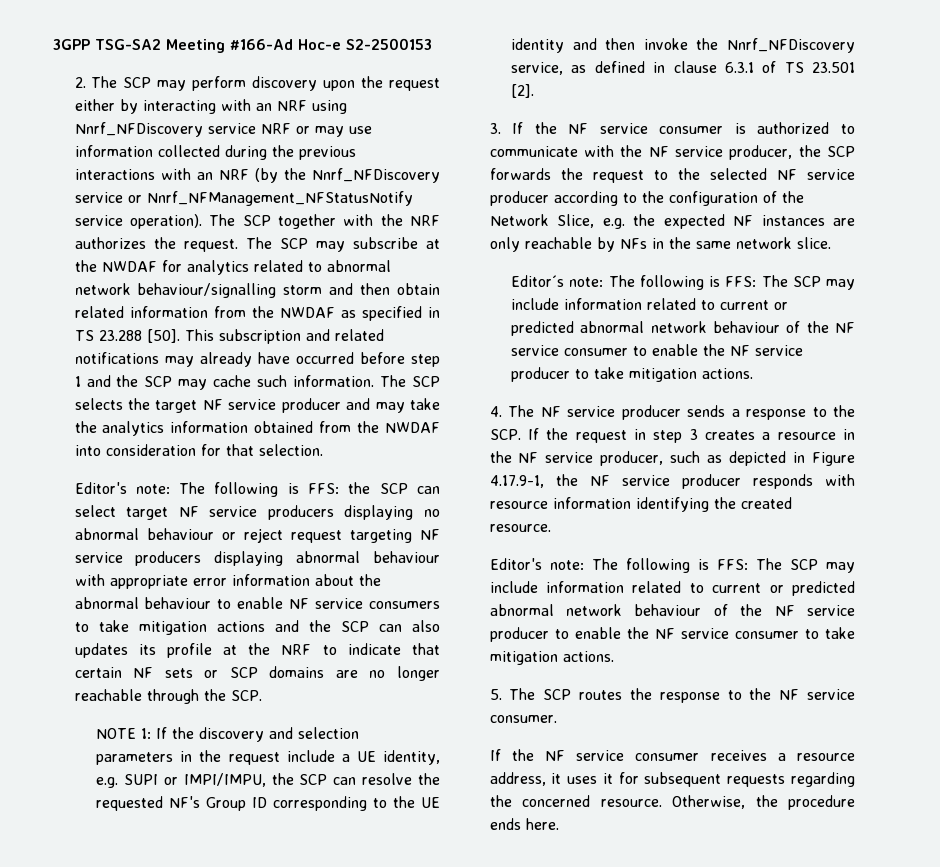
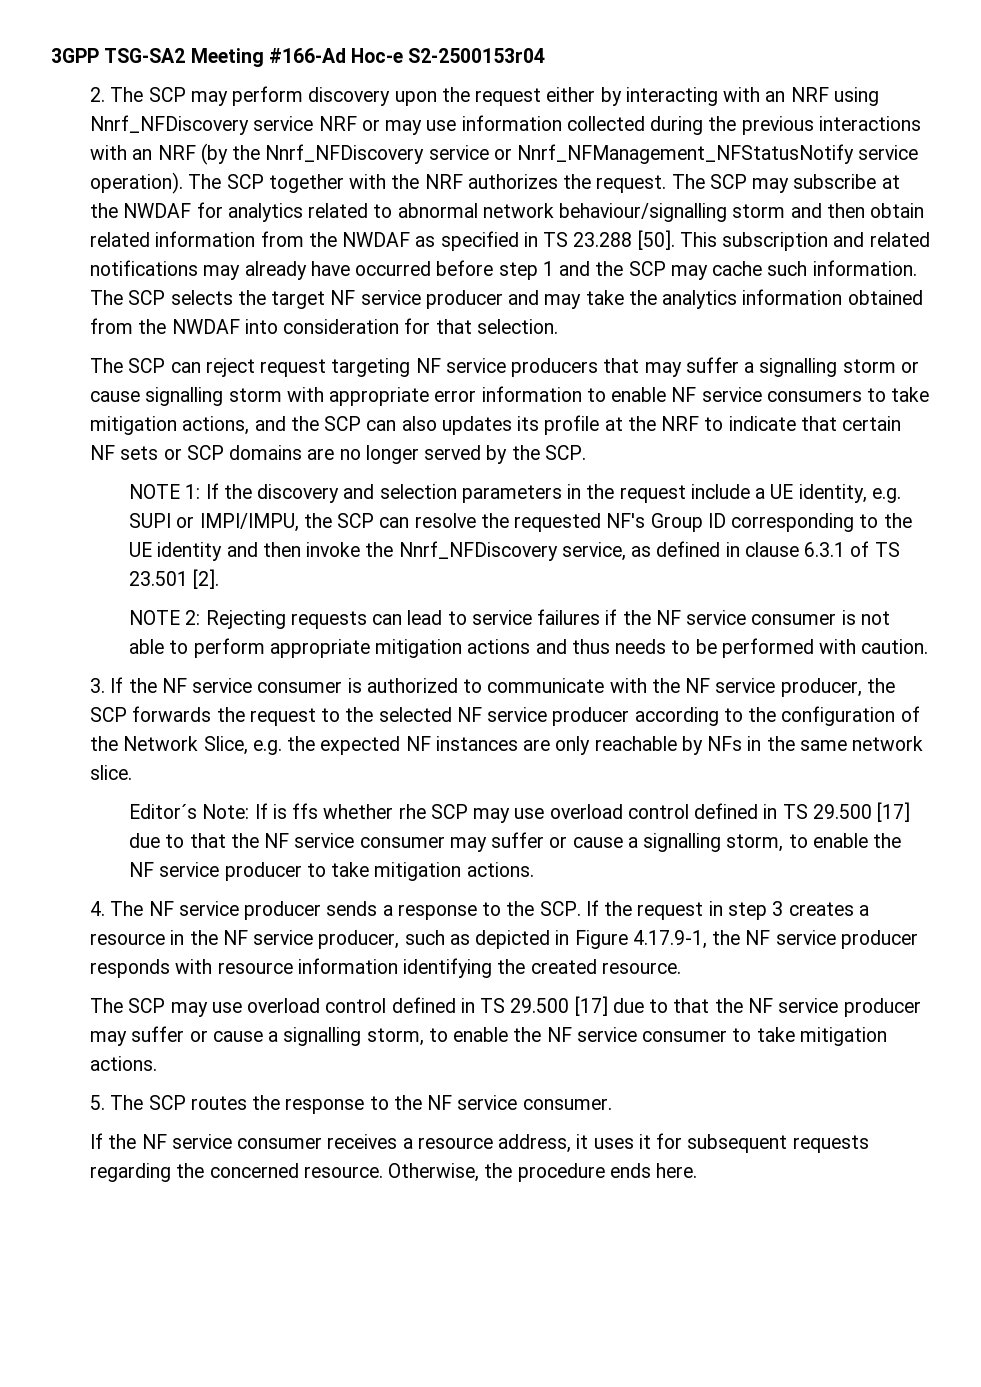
[346,38,432,50] S2-2500153 -> [408,48,546,63] S2-2500153r04
[74,482,441,497] [74,505,440,520] [74,528,236,540] Editor's note: The following is FFS: the SCP can select target NF service producers displaying no abnormal behaviour or -> [89,358,201,373] The SCP can
[214,551,441,566] [74,574,381,589] [74,597,212,609] displaying abnormal behaviour with appropriate error information about the abnormal behaviour -> [603,357,919,377] [89,386,582,406] that may suffer a signalling storm or cause signalling storm with appropriate error information
[216,621,265,632] actions -> [182,416,250,435] actions,
[74,689,199,704] reachable through -> [424,445,508,464] served by
(535, 91) none -> [128,609,890,629] [128,638,929,658] // NOTE 2: Rejecting requests can lead to service failures if the NF service consumer is not able to perform appropriate mitigation actions and thus needs to be performed with caution.
[569,275,855,290] [511,298,789,310] [511,321,855,336] [511,345,629,356] note: The following is FFS: The SCP may include information related to current or predicted abnormal network behaviour of the NF service consumer -> [202,802,911,823] [128,832,784,852] Note: If is ffs whether rhe SCP may use overload control defined in TS 29.500 [17] due to that the NF service consumer may suffer or cause a signalling storm,
[489,558,855,573] [489,581,855,596] [489,604,855,616] [489,627,549,642] Editor's note: The following is FFS: The SCP may include information related to current or predicted abnormal network behaviour of the NF service producer -> [89,996,921,1017] [89,1026,424,1046] The SCP may use overload control defined in TS 29.500 [17] due to that the NF service producer may suffer or cause a signalling storm,

